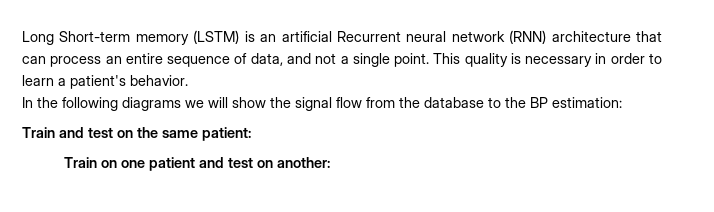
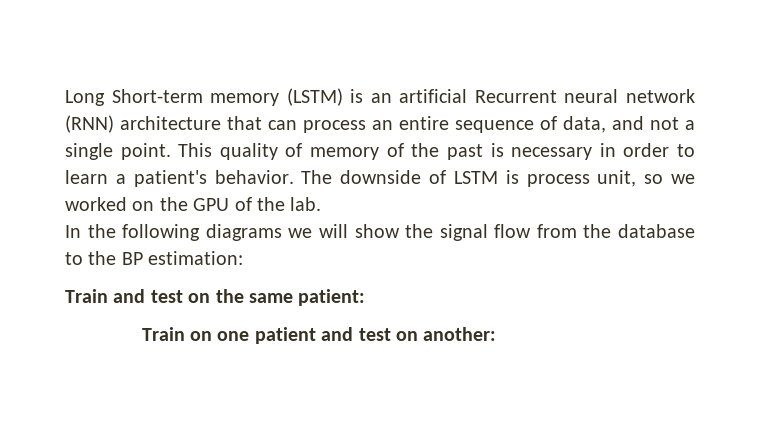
(508, 60) none -> [285,143,483,160] of memory of the past
(188, 80) none -> [301,170,695,187] [65,197,322,211] The downside of LSTM is process unit, so we worked on the GPU of the lab.

